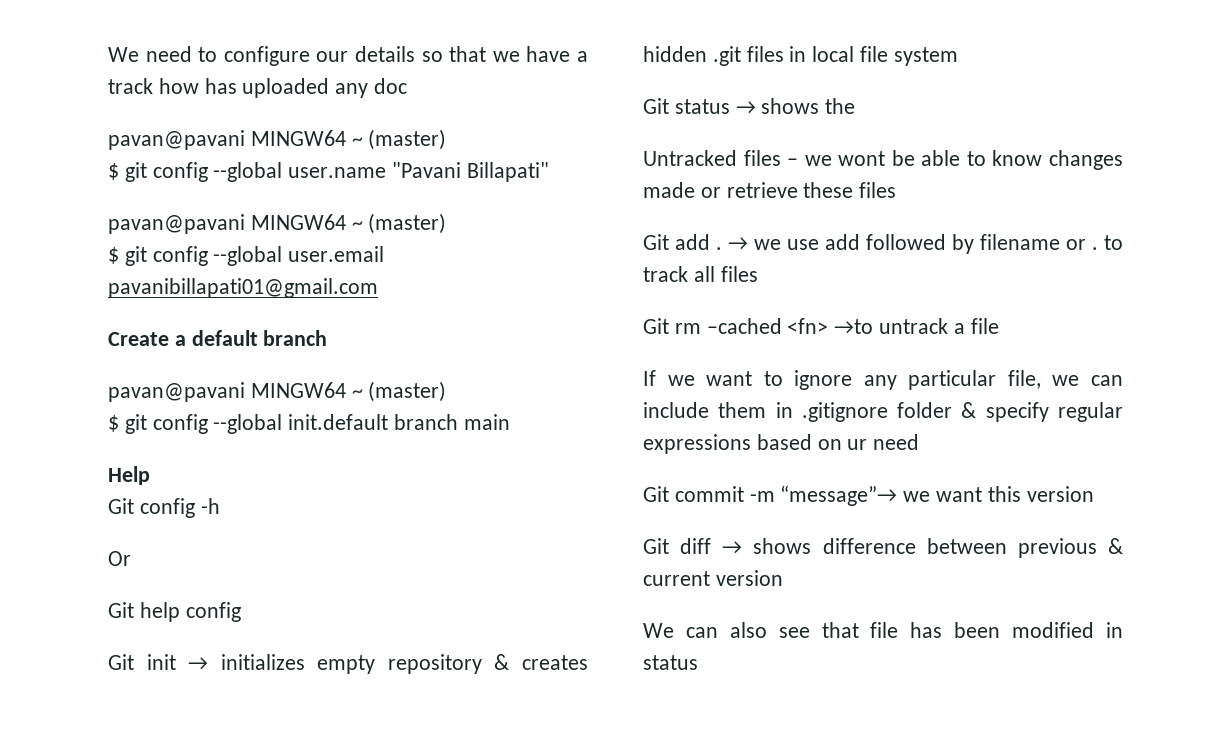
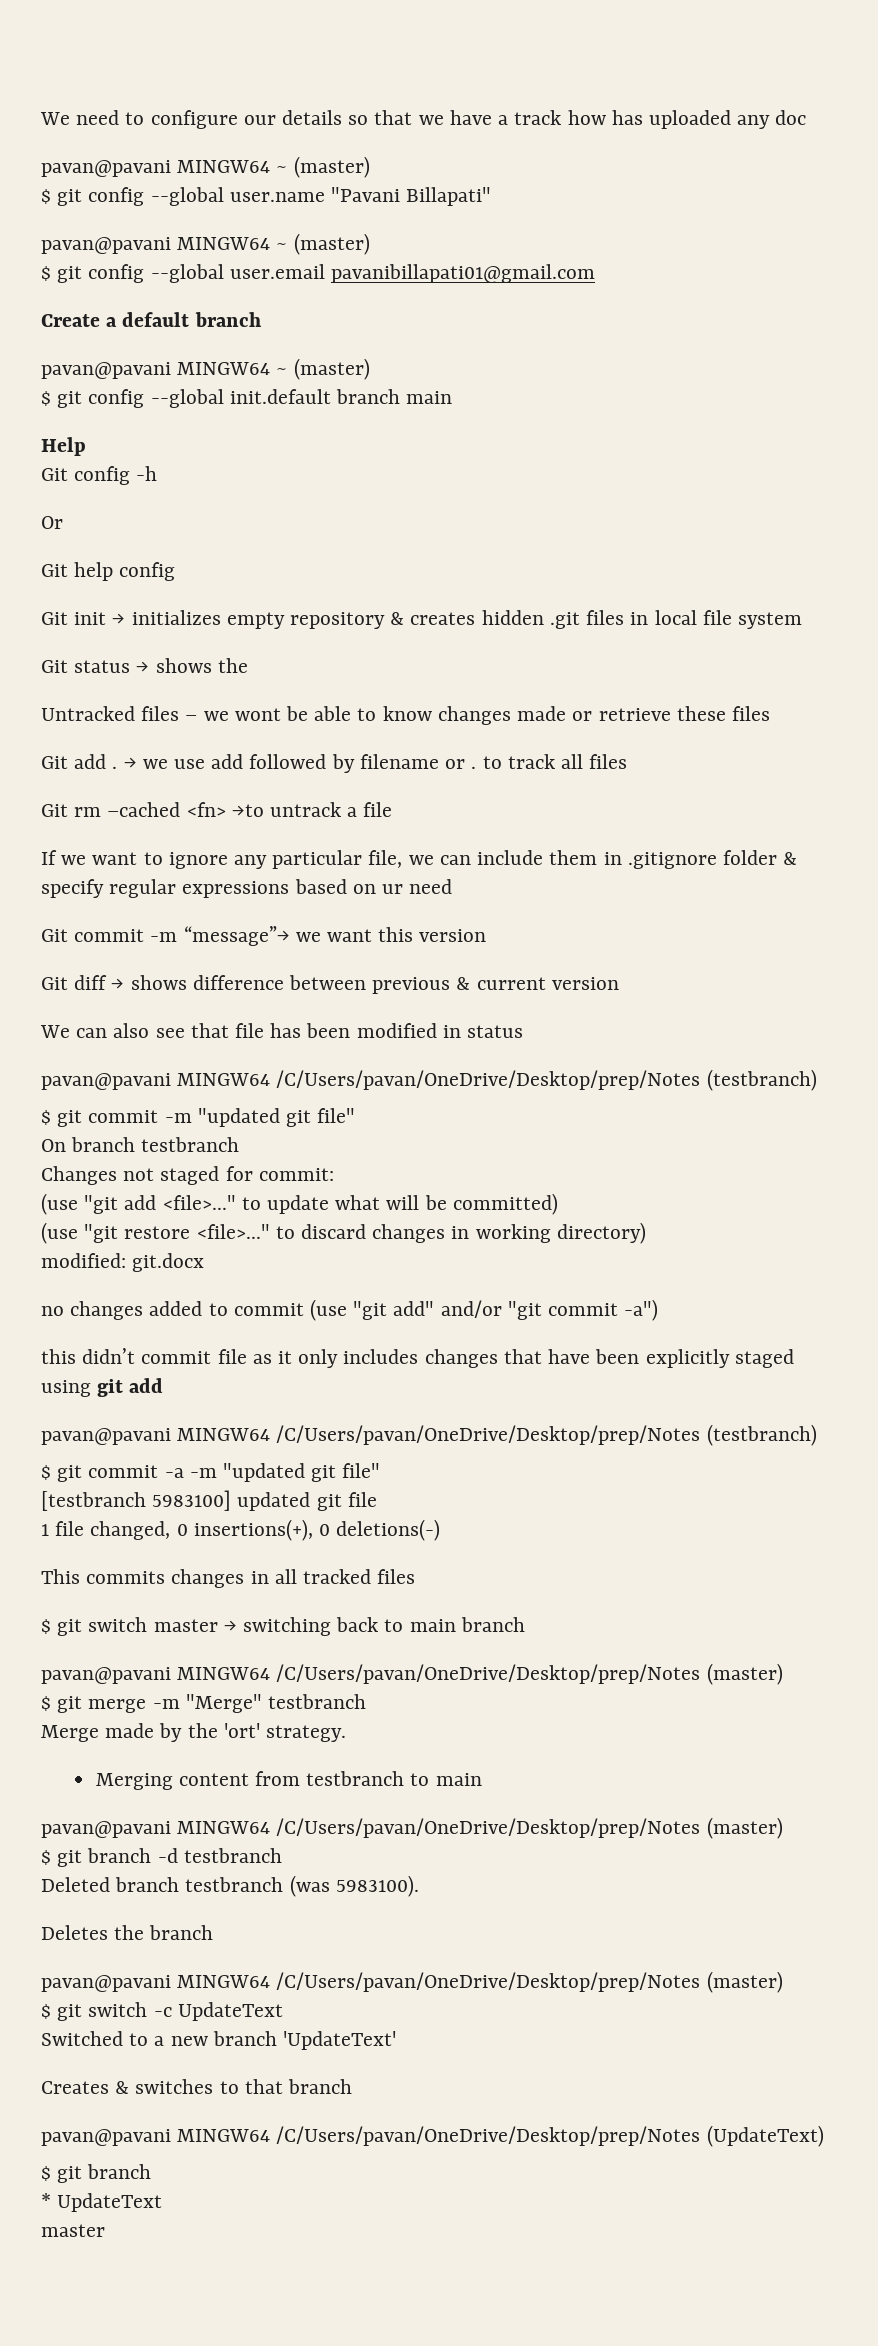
(698, 662) none -> [41,1069,817,1091] [41,1108,356,1127] [41,1137,240,1152] [41,1166,334,1185] [41,1193,558,1215] [41,1222,646,1244] [41,1253,205,1272] [41,1299,659,1321] [41,1348,794,1368] [41,1378,164,1397] [41,1424,817,1446] [41,1463,381,1482] [41,1490,377,1511] [41,1519,441,1541] [41,1569,416,1588] [41,1617,525,1636] [41,1663,783,1685] [41,1694,367,1713] [41,1723,347,1742] [95,1771,482,1790] [41,1817,783,1839] [41,1848,282,1867] [41,1875,419,1897] [41,1925,214,1940] [41,1971,783,1993] [41,2002,283,2021] [41,2031,397,2050] [41,2079,353,2094] [41,2125,824,2147] [41,2164,152,2183] [41,2193,163,2212] [41,2224,105,2237] // pavan@pavani MINGW64 /C/Users/pavan/OneDrive/Desktop/prep/Notes (testbranch) // $ git commit -m "updated git file" // On branch testbranch // Changes not staged for commit: // (use "git add <file>..." to update what will be committed) // (use "git restore <file>..." to discard changes in working directory) // modified: git.docx // no changes added to commit (use "git add" and/or "git commit -a") // this didn’t commit file as it only includes changes that have been explicitly staged using git add // pavan@pavani MINGW64 /C/Users/pavan/OneDrive/Desktop/prep/Notes (testbranch) // $ git commit -a -m "updated git file" // [testbranch 5983100] updated git file // 1 file changed, 0 insertions(+), 0 deletions(-) // This commits changes in all tracked files // $ git switch master → switching back to main branch // pavan@pavani MINGW64 /C/Users/pavan/OneDrive/Desktop/prep/Notes (master) // $ git merge -m "Merge" testbranch // Merge made by the 'ort' strategy. // Merging content from testbranch to main // pavan@pavani MINGW64 /C/Users/pavan/OneDrive/Desktop/prep/Notes (master) // $ git branch -d testbranch // Deleted branch testbranch (was 5983100). // Deletes the branch // pavan@pavani MINGW64 /C/Users/pavan/OneDrive/Desktop/prep/Notes (master) // $ git switch -c UpdateText // Switched to a new branch 'UpdateText' // Creates & switches to that branch // pavan@pavani MINGW64 /C/Users/pavan/OneDrive/Desktop/prep/Notes (UpdateText) // $ git branch // * UpdateText // master

